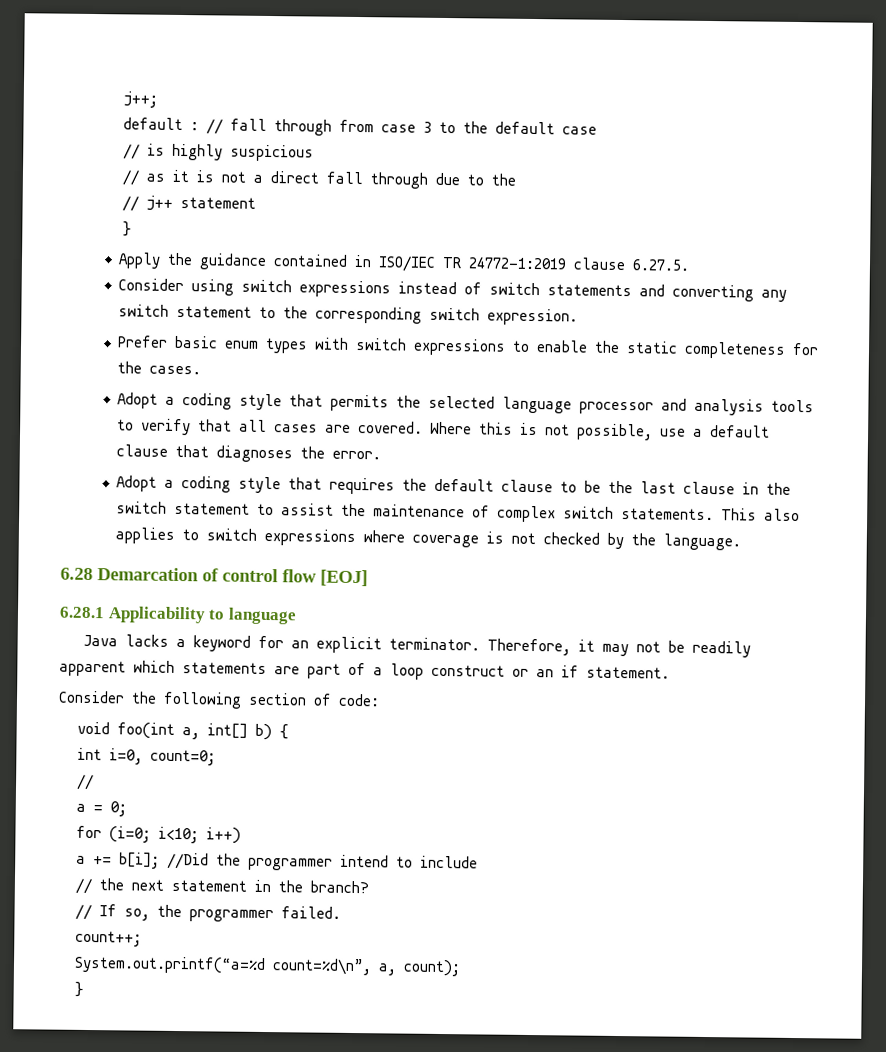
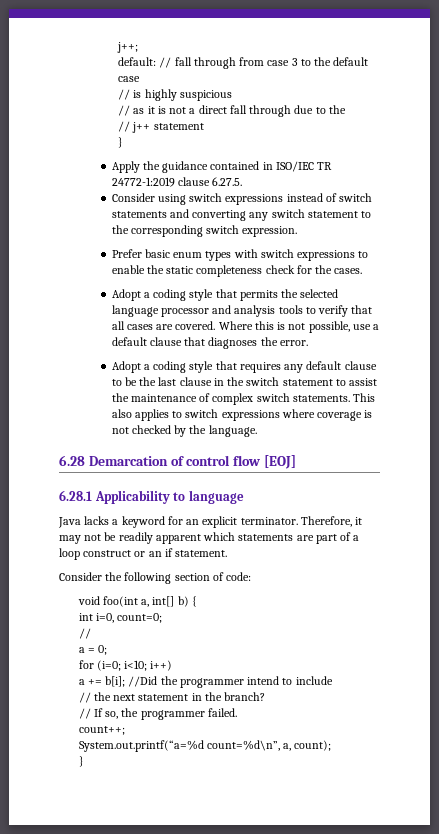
[123,117,200,131] default : -> [118,57,157,66] default:
(787, 350) none -> [265,265,295,274] check
[402,478,428,491] the -> [284,364,304,373] any

